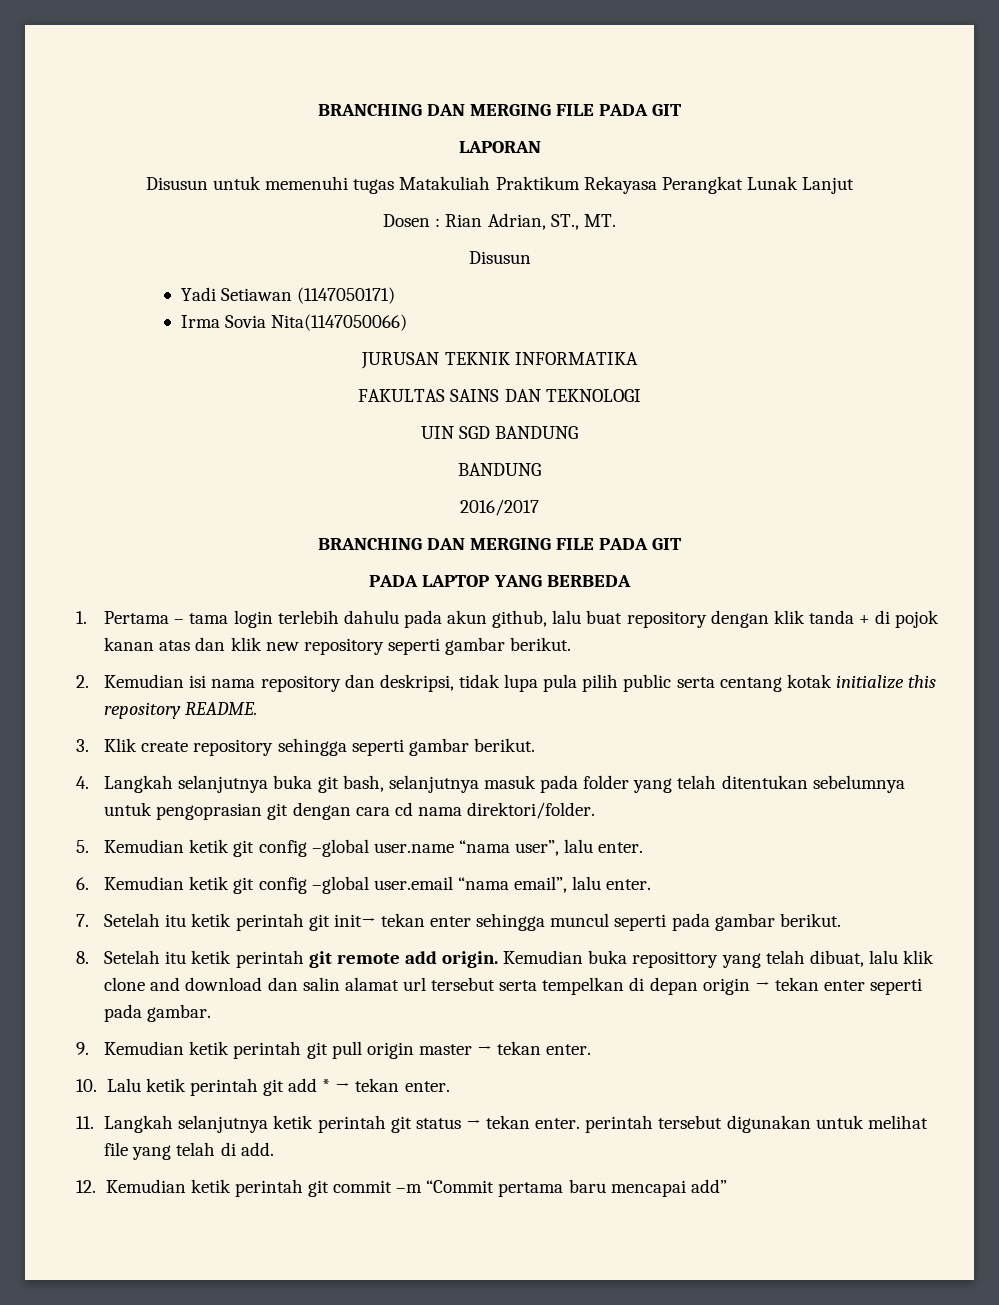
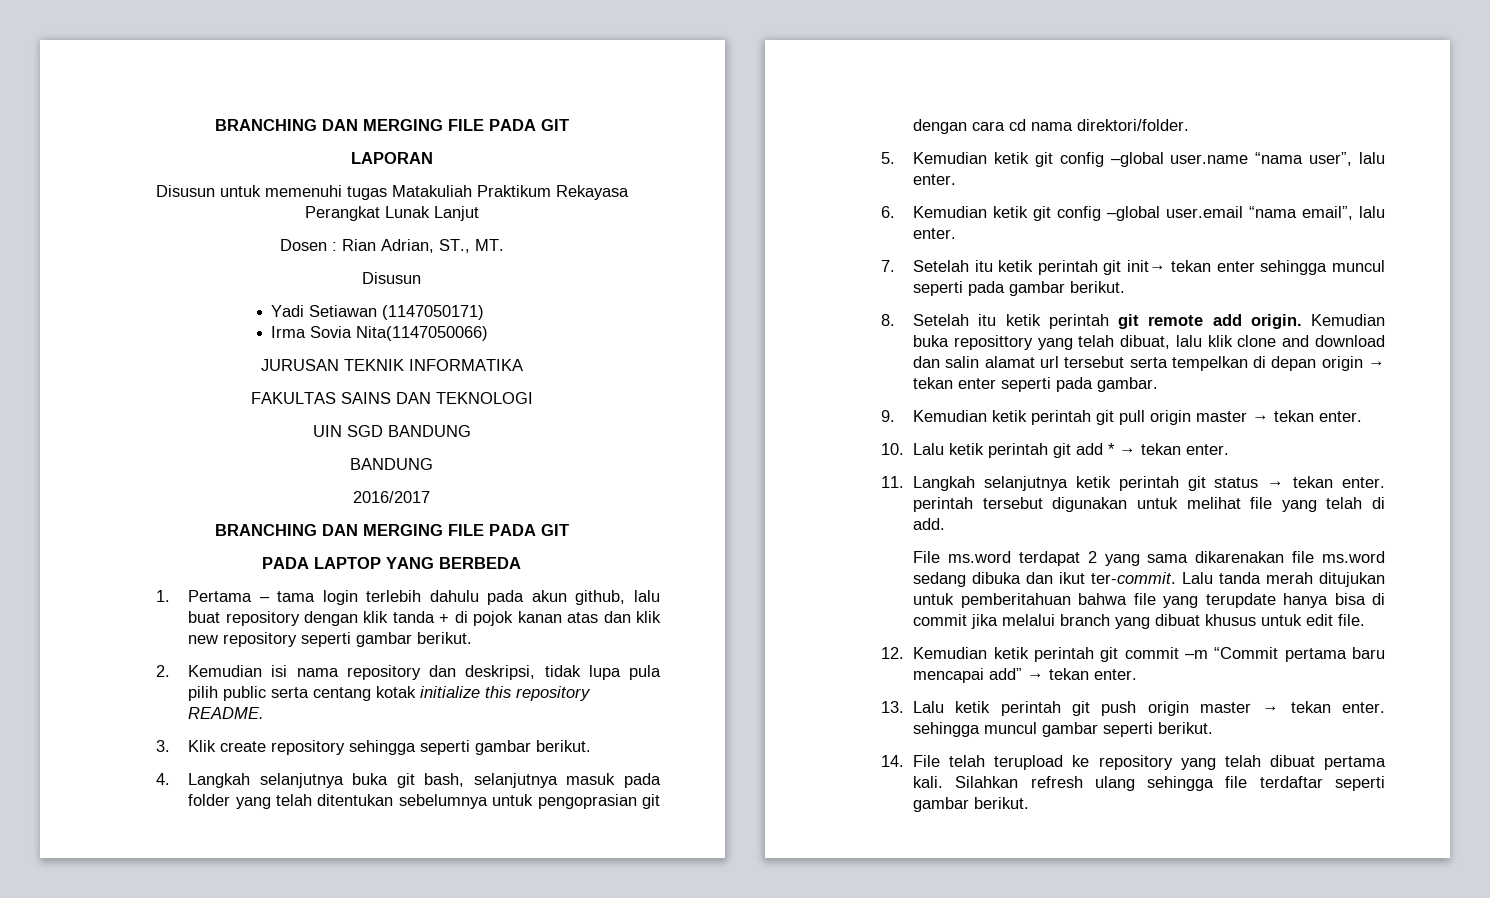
(274, 1149) none -> [913,551,1385,566] [913,572,1385,587] [913,593,1385,608] [913,614,1366,629] // File ms.word terdapat 2 yang sama dikarenakan file ms.word sedang dibuka dan ikut ter-commit. Lalu tanda merah ditujukan untuk pemberitahuan bahwa file yang terupdate hanya bisa di commit jika melalui branch yang dibuat khusus untuk edit file.
(727, 1186) none -> [1027,668,1138,680] [880,701,1385,716] [913,722,1214,737] [880,755,1386,770] [913,776,1385,791] [913,797,1030,812] → tekan enter. // 13. Lalu ketik perintah git push origin master → tekan enter. sehingga muncul gambar seperti berikut. // 14. File telah terupload ke repository yang telah dibuat pertama kali. Silahkan refresh ulang sehingga file terdaftar seperti gambar berikut.

